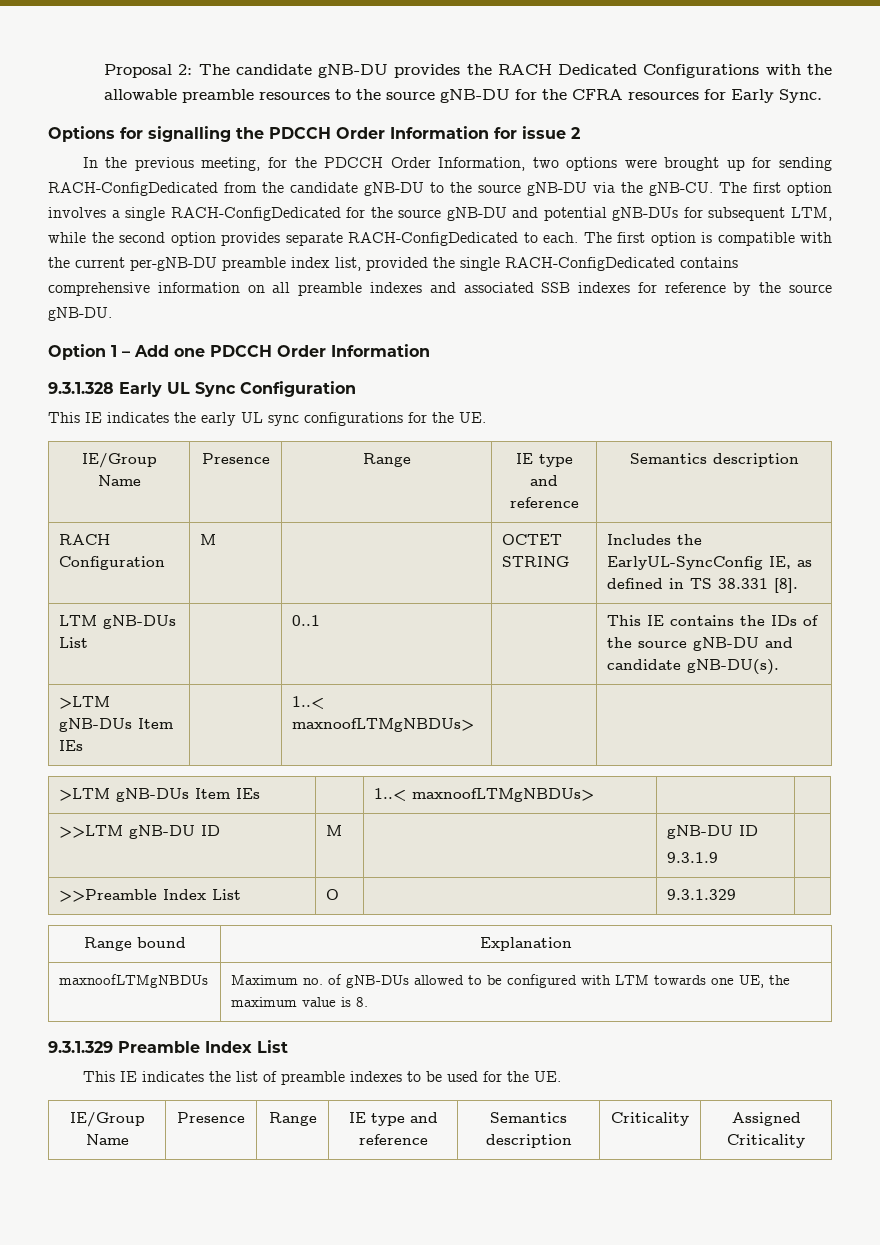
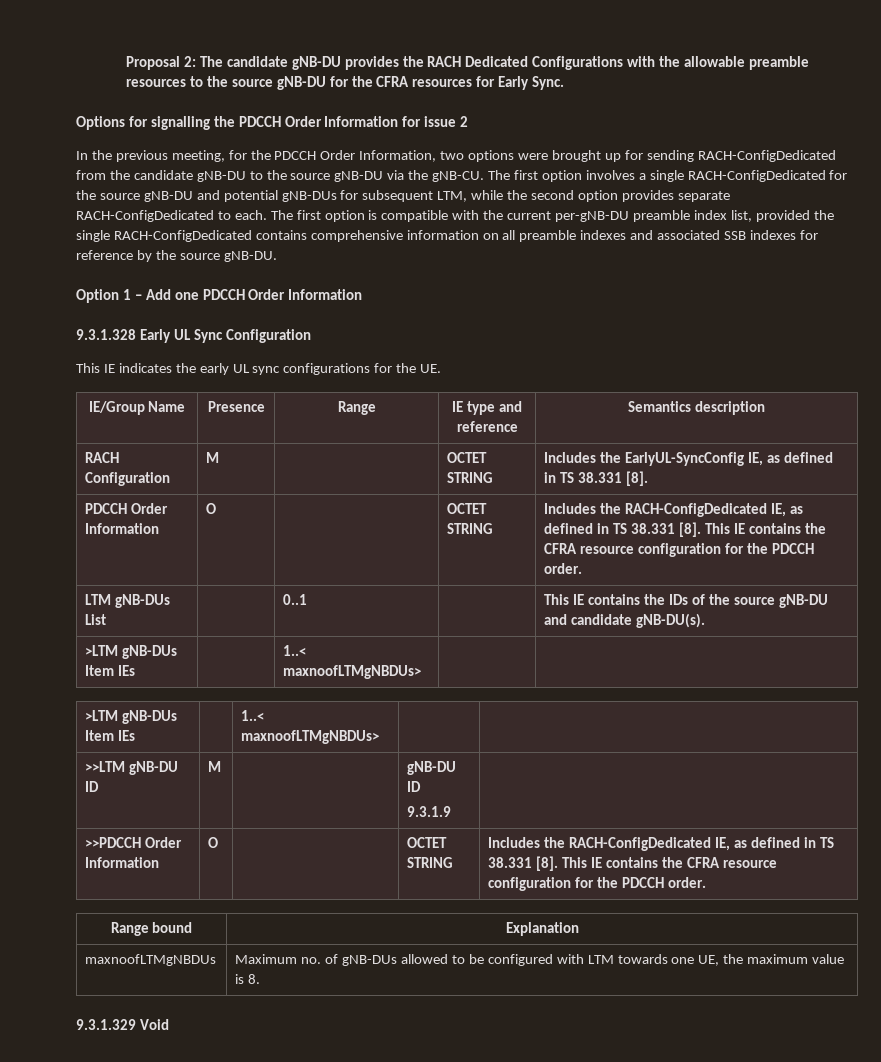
(799, 585) none -> [85,503,169,514] [85,523,160,534] [206,503,217,514] [447,503,488,514] [447,523,494,534] [544,503,804,517] [544,522,826,537] [544,543,815,557] [544,563,583,574] // PDCCH Order Information | O | | OCTET STRING | Includes the RACH-ConfigDedicated IE, as defined in TS 38.331 [8]. This IE contains the CFRA resource configuration for the PDCCH order.
[59,889,242,902] [326,889,340,900] [667,889,737,900] >>Preamble Index List | O | | 9.3.1.329 | -> [85,837,183,848] [85,857,160,868] [208,837,219,848] [407,837,448,848] [407,857,454,868] [488,837,834,851] [488,856,777,871] [488,877,707,891] >>PDCCH Order Information | O | | OCTET STRING | Includes the RACH-ConfigDedicated IE, as defined in TS 38.331 [8]. This IE contains the CFRA resource configuration for the PDCCH order.
[118,1040,288,1053] [82,1071,561,1085] [69,1112,145,1127] [85,1134,129,1145] [177,1112,245,1123] [268,1112,317,1126] [348,1112,438,1126] [358,1134,428,1145] [490,1112,567,1123] [485,1134,572,1148] [611,1112,689,1126] [731,1112,801,1126] [727,1134,805,1148] Preamble Index List // This IE indicates the list of preamble indexes to be used for the UE. // IE/Group Name | Presence | Range | IE type and reference | Semantics description | Criticality | Assigned Criticality -> [139,1019,169,1030] Void

